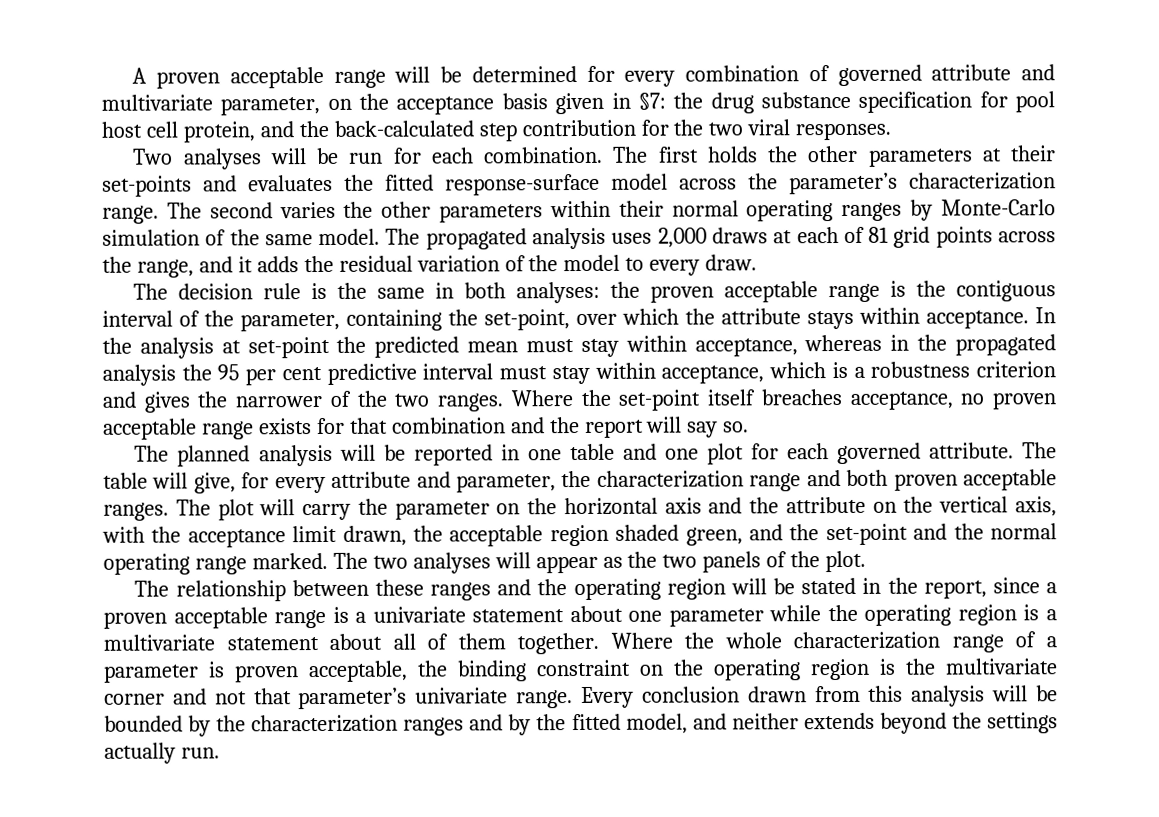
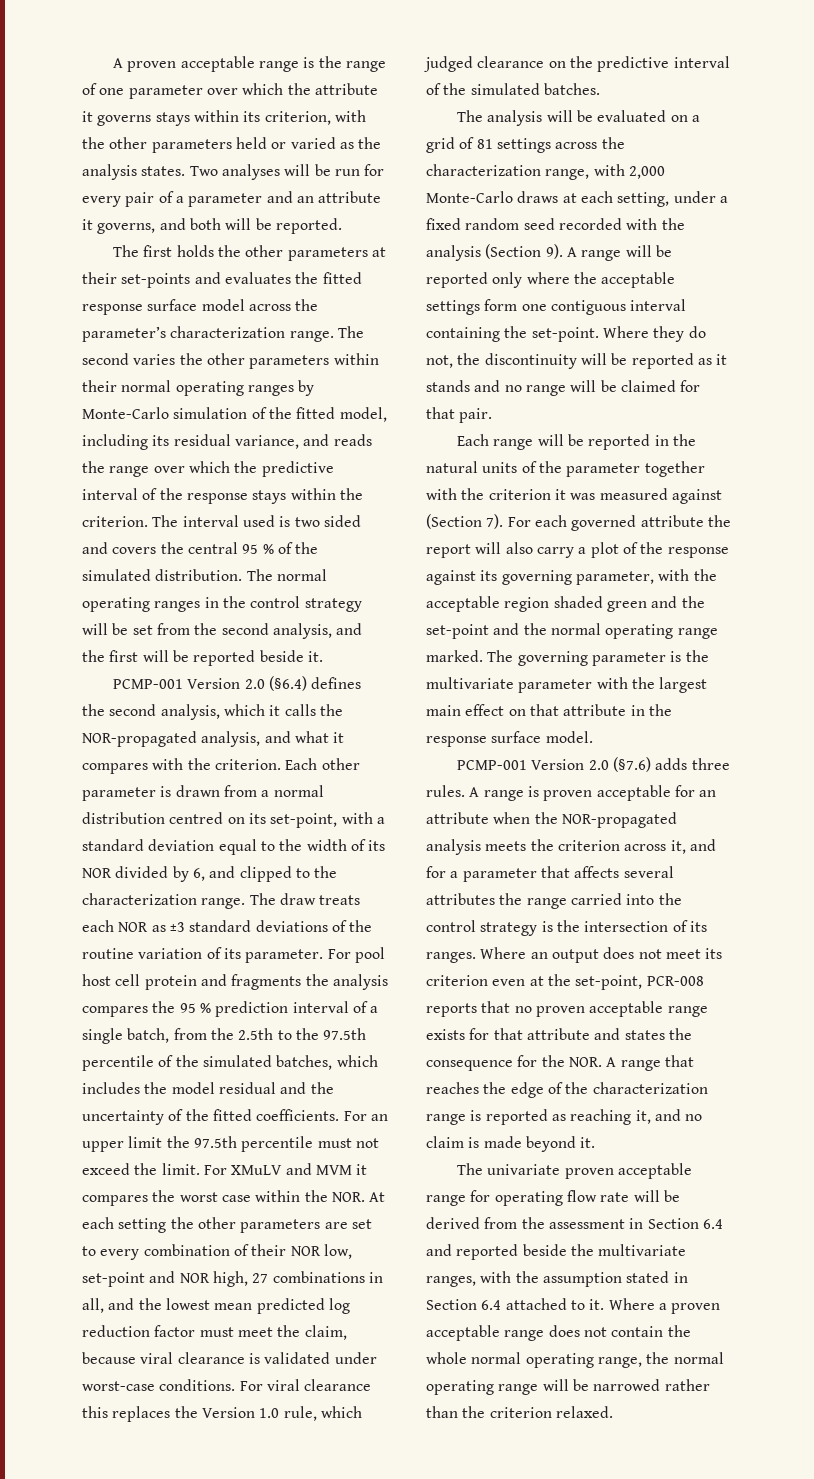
[394,64,1055,87] [101,91,1055,116] [101,119,892,143] will be determined for every combination of governed attribute and multivariate parameter, on the acceptance basis given in §7: the drug substance specification for pool host cell protein, and the back-calculated step contribution for the two viral responses. // -> [303,56,386,72] [82,83,378,99] [82,110,366,126] [82,137,382,153] [82,164,186,180] is the range of one parameter over which the attribute it governs stays within its criterion, with the other parameters held or varied as the analysis states.
[430,146,604,164] each combination. -> [82,191,382,207] [82,218,342,234] every pair of a parameter and an attribute it governs, and both will be reported. //
[445,173,600,196] response-surface -> [82,299,198,315] response surface
[264,226,1056,250] [102,254,758,278] [133,280,1056,304] [102,307,1056,332] [102,334,1056,359] [102,361,1056,386] [102,388,1057,413] [103,416,750,440] [134,442,1057,467] [103,469,1058,494] [103,496,1057,521] [102,525,407,548] same model. The propagated analysis uses 2,000 draws at each of 81 grid points across the range, and it adds the residual variation of the model to every draw. // The decision rule is the same in both analyses: the proven acceptable range is the contiguous interval of the parameter, containing the set-point, over which the attribute stays within acceptance. In the analysis at set-point the predicted mean must stay within acceptance, whereas in the propagated analysis the 95 per cent predictive interval must stay within acceptance, which is a robustness criterion and gives the narrower of the two ranges. Where the set-point itself breaches acceptance, no proven acceptable range exists for that combination and the report will say so. // The planned analysis will be reported in one table and one plot for each governed attribute. The table will give, for every attribute and parameter, the characterization range and both proven acceptable ranges. The plot will carry the parameter on the horizontal axis and the attribute on the vertical axis, with the acceptance limit drawn, -> [296,407,387,422] [82,434,372,450] [82,461,334,477] [82,488,363,504] [82,515,361,527] [82,542,319,554] [82,569,327,581] [82,596,362,612] [82,623,363,639] [82,650,323,666] [112,676,362,691] [82,704,343,720] [82,731,345,747] [82,758,360,774] [82,785,324,801] [82,812,385,828] [82,839,386,855] [82,866,338,882] [82,893,361,909] [82,920,373,932] [82,947,385,963] [82,974,388,990] [82,1001,379,1017] [82,1028,367,1044] [82,1055,378,1071] [82,1082,334,1094] [82,1109,388,1125] [82,1136,379,1152] [82,1163,368,1175] [82,1190,386,1206] [82,1217,372,1233] [82,1244,352,1260] [82,1271,383,1287] [82,1298,350,1314] [82,1325,347,1340] [82,1352,377,1364] [82,1379,372,1391] [82,1406,362,1422] [424,56,730,72] [426,83,600,95] [456,110,700,126] [426,137,625,153] [426,164,665,180] [426,191,728,207] [426,218,685,230] [426,244,672,261] [426,272,676,288] [426,299,687,315] [426,326,706,342] [426,353,728,369] [426,380,701,396] [426,407,493,423] [456,434,696,450] [426,461,705,477] [426,488,722,504] [426,514,731,531] [426,542,729,558] [426,569,690,585] fitted model, including its residual variance, and reads the range over which the predictive interval of the response stays within the criterion. The interval used is two sided and covers the central 95 % of the simulated distribution. The normal operating ranges in the control strategy will be set from the second analysis, and the first will be reported beside it. // PCMP-001 Version 2.0 (§6.4) defines the second analysis, which it calls the NOR-propagated analysis, and what it compares with the criterion. Each other parameter is drawn from a normal distribution centred on its set-point, with a standard deviation equal to the width of its NOR divided by 6, and clipped to the characterization range. The draw treats each NOR as ±3 standard deviations of the routine variation of its parameter. For pool host cell protein and fragments the analysis compares the 95 % prediction interval of a single batch, from the 2.5th to the 97.5th percentile of the simulated batches, which includes the model residual and the uncertainty of the fitted coefficients. For an upper limit the 97.5th percentile must not exceed the limit. For XMuLV and MVM it compares the worst case within the NOR. At each setting the other parameters are set to every combination of their NOR low, set-point and NOR high, 27 combinations in all, and the lowest mean predicted log reduction factor must meet the claim, because viral clearance is validated under worst-case conditions. For viral clearance this replaces the Version 1.0 rule, which judged clearance on the predictive interval of the simulated batches. // The analysis will be evaluated on a grid of 81 settings across the characterization range, with 2,000 Monte-Carlo draws at each setting, under a fixed random seed recorded with the analysis (Section 9). A range will be reported only where the acceptable settings form one contiguous interval containing the set-point. Where they do not, the discontinuity will be reported as it stands and no range will be claimed for that pair. // Each range will be reported in the natural units of the parameter together with the criterion it was measured against (Section 7). For each governed attribute the report will also carry a plot of the response against its governing parameter, with
[685,527,743,546] green, -> [606,601,647,612] green
[372,550,867,574] [134,577,1057,602] [103,604,1057,629] [103,631,1057,655] [103,658,1058,683] [104,685,1059,710] [104,712,1059,737] [104,742,220,764] two analyses will appear as the two panels of the plot. // The relationship between these ranges and the operating region will be stated in the report, since a proven acceptable range is a univariate statement about one parameter while the operating region is a multivariate statement about all of them together. Where the whole characterization range of a parameter is proven acceptable, the binding constraint on the operating region is the multivariate corner and not that parameter’s univariate range. Every conclusion drawn from this analysis will be bounded by the characterization ranges and by the fitted model, and neither extends beyond the settings actually run. -> [517,650,709,666] [426,677,708,693] [426,704,672,716] [426,731,593,747] [456,757,730,772] [426,785,717,801] [426,812,677,828] [426,839,716,855] [426,866,674,882] [426,893,682,909] [426,920,707,936] [426,947,723,963] [426,974,704,990] [426,1001,708,1017] [426,1028,692,1040] [426,1055,694,1071] [426,1082,708,1098] [426,1109,703,1125] [426,1136,596,1152] [456,1163,692,1179] [426,1190,680,1206] [426,1217,723,1229] [426,1244,687,1260] [426,1271,688,1287] [426,1298,721,1314] [426,1325,691,1341] [426,1352,724,1368] [426,1379,710,1395] [426,1406,613,1418] governing parameter is the multivariate parameter with the largest main effect on that attribute in the response surface model. // PCMP-001 Version 2.0 (§7.6) adds three rules. A range is proven acceptable for an attribute when the NOR-propagated analysis meets the criterion across it, and for a parameter that affects several attributes the range carried into the control strategy is the intersection of its ranges. Where an output does not meet its criterion even at the set-point, PCR-008 reports that no proven acceptable range exists for that attribute and states the consequence for the NOR. A range that reaches the edge of the characterization range is reported as reaching it, and no claim is made beyond it. // The univariate proven acceptable range for operating flow rate will be derived from the assessment in Section 6.4 and reported beside the multivariate ranges, with the assumption stated in Section 6.4 attached to it. Where a proven acceptable range does not contain the whole normal operating range, the normal operating range will be narrowed rather than the criterion relaxed.

